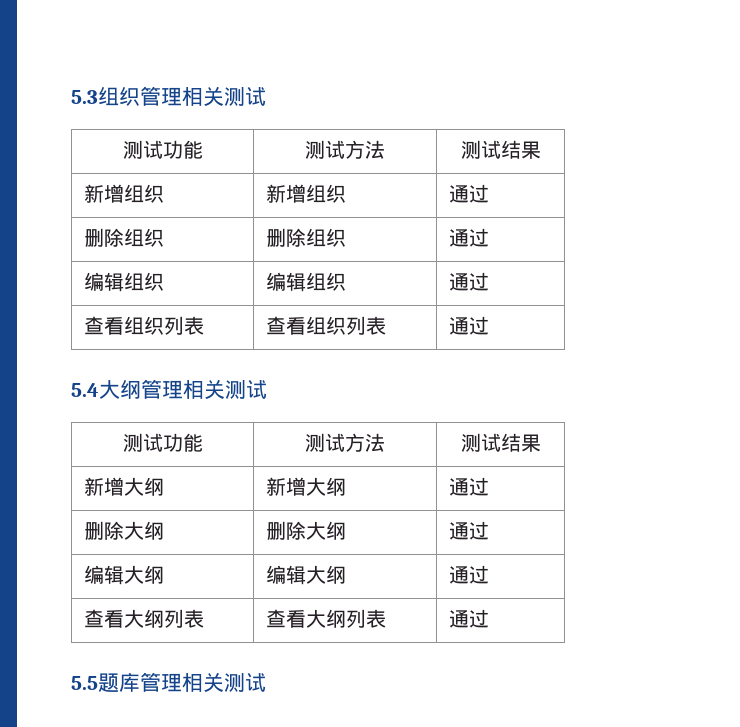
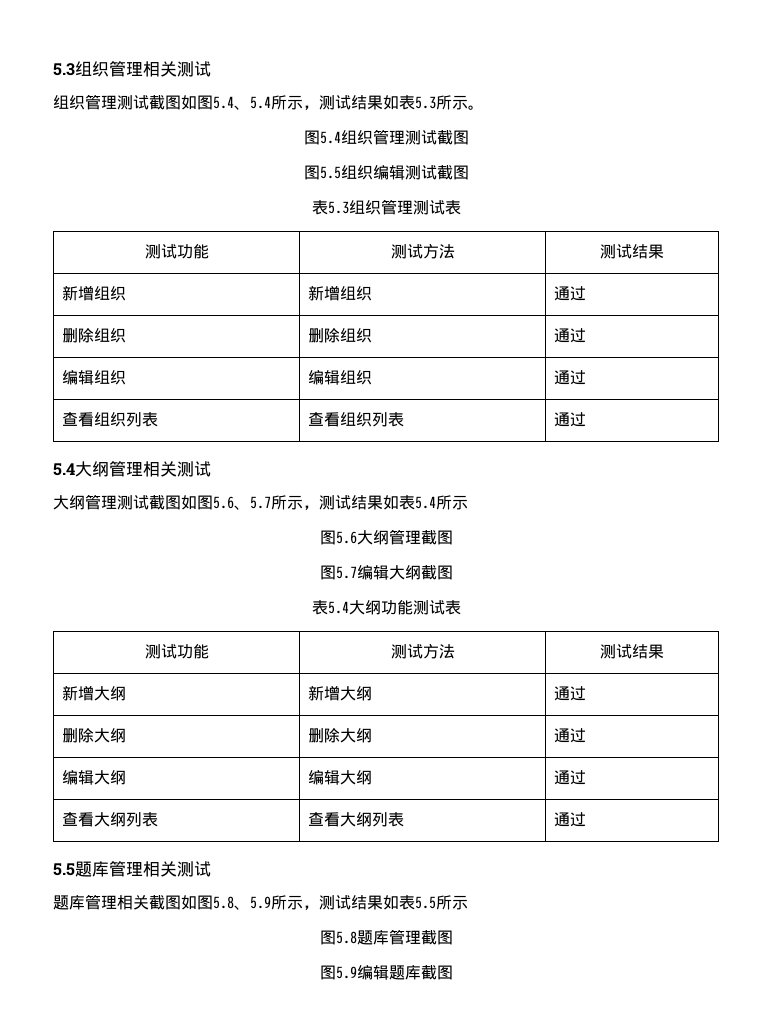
(266, 96) none -> [53,94,484,110] [303,129,469,145] [303,165,469,180] [311,199,461,215] // 组织管理测试截图如图5.4、5.4所示，测试结果如表5.3所示。 // 图5.4组织管理测试截图 // 图5.5组织编辑测试截图 // 表5.3组织管理测试表
(267, 389) none -> [53,494,468,510] [319,529,453,545] [319,565,453,580] [311,600,461,615] // 大纲管理测试截图如图5.6、5.7所示，测试结果如表5.4所示 // 图5.6大纲管理截图 // 图5.7编辑大纲截图 // 表5.4大纲功能测试表
(266, 682) none -> [53,894,468,910] [319,929,453,945] [319,965,453,980] // 题库管理相关截图如图5.8、5.9所示，测试结果如表5.5所示 // 图5.8题库管理截图 // 图5.9编辑题库截图

